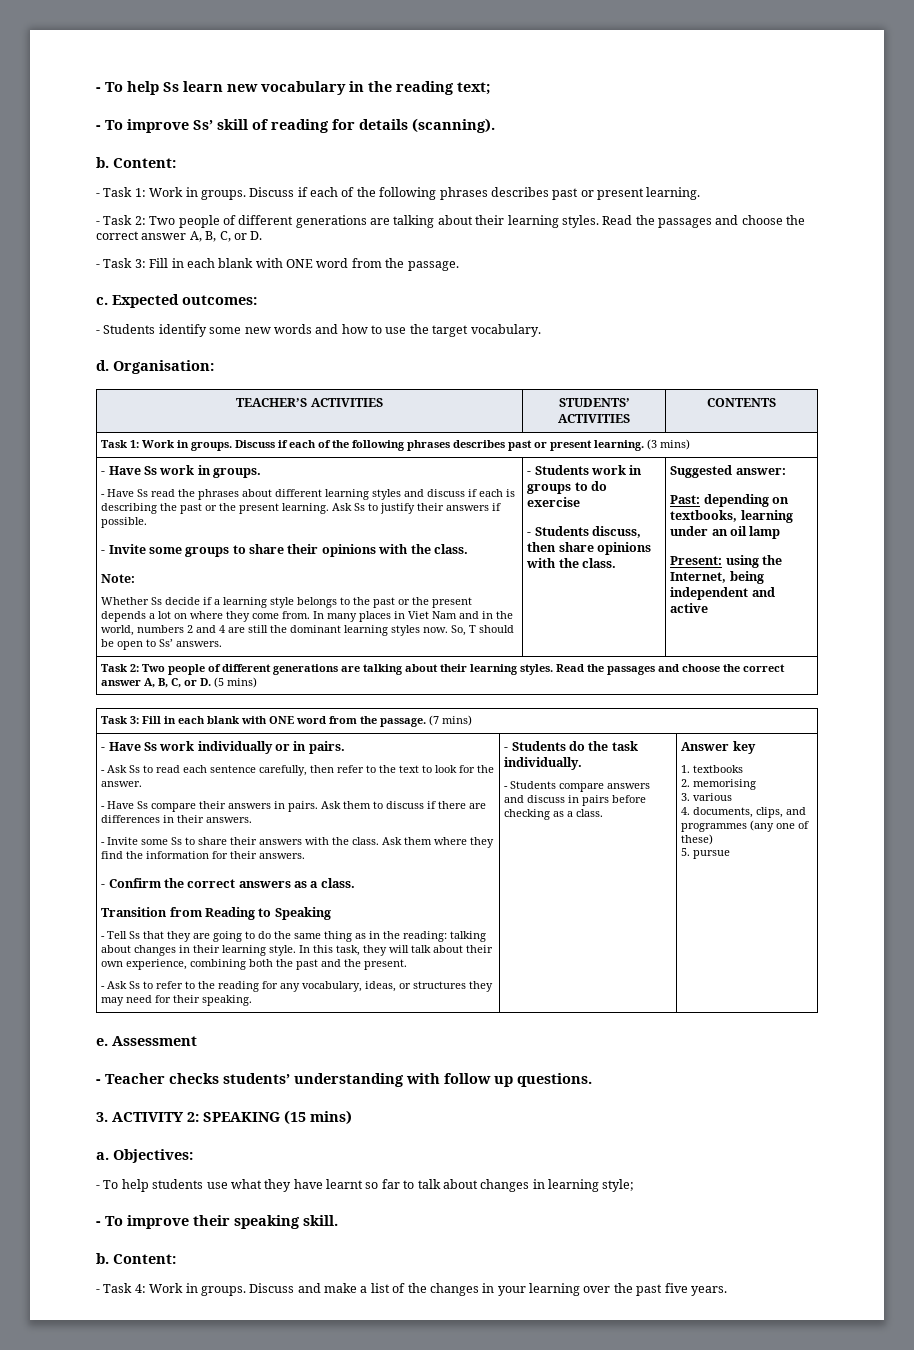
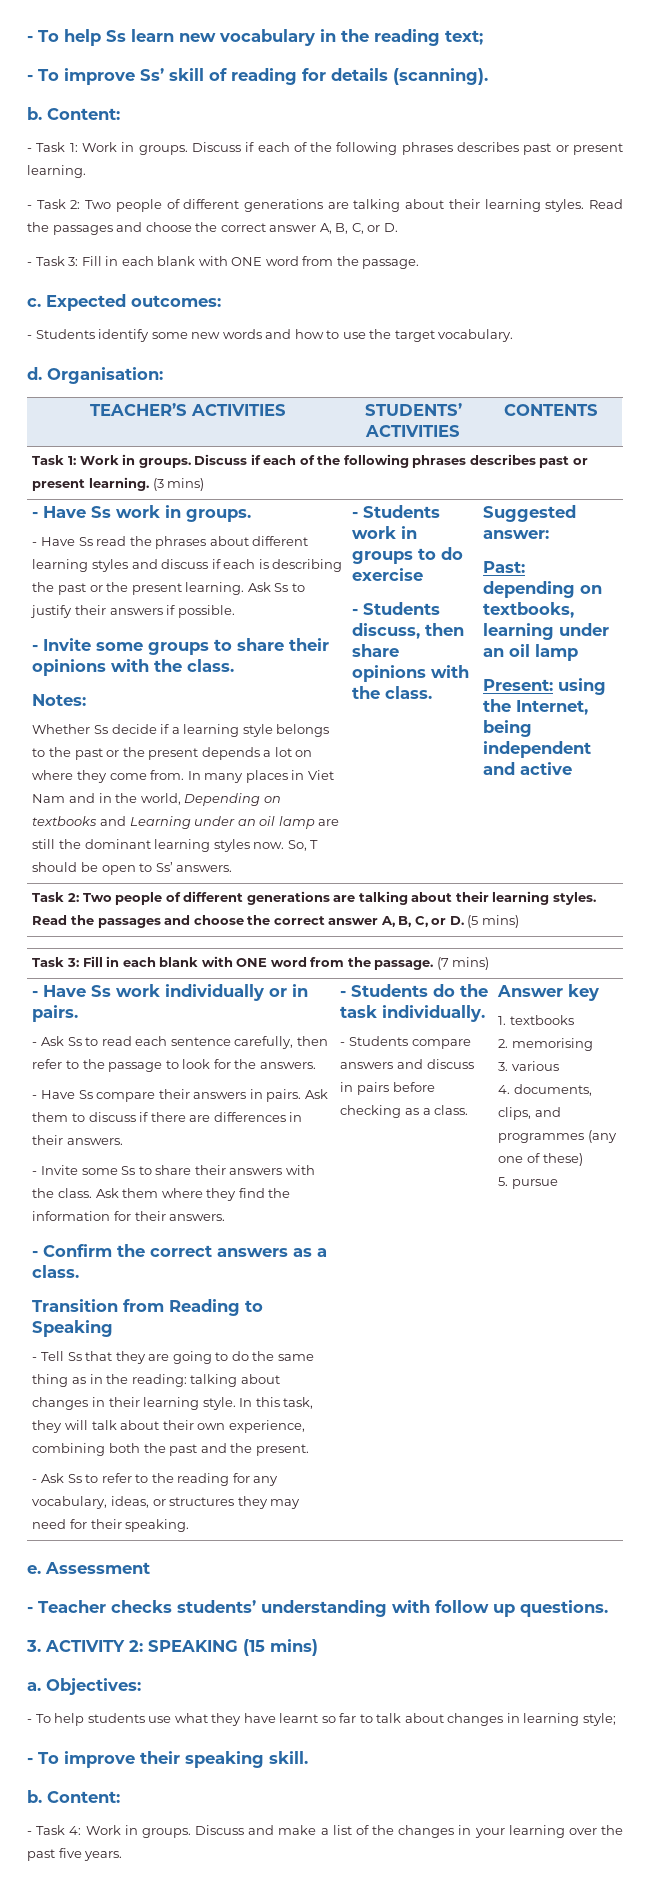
[101,574,136,583] Note: -> [32,694,87,706] Notes:
[137,625,226,633] numbers 2 and 4 -> [184,793,281,806] [32,816,315,829] Depending on textbooks and Learning under an oil lamp
[399,765,420,773] text -> [108,1062,163,1072] passage
[101,781,143,787] answer. -> [259,1062,316,1069] answers.

